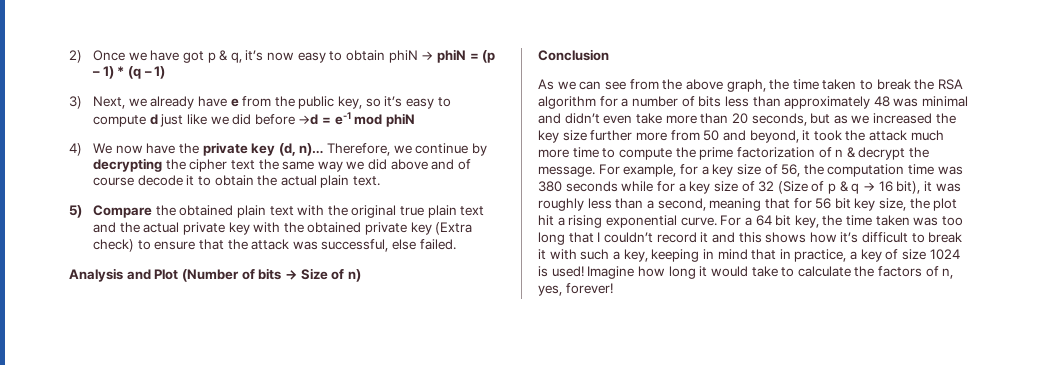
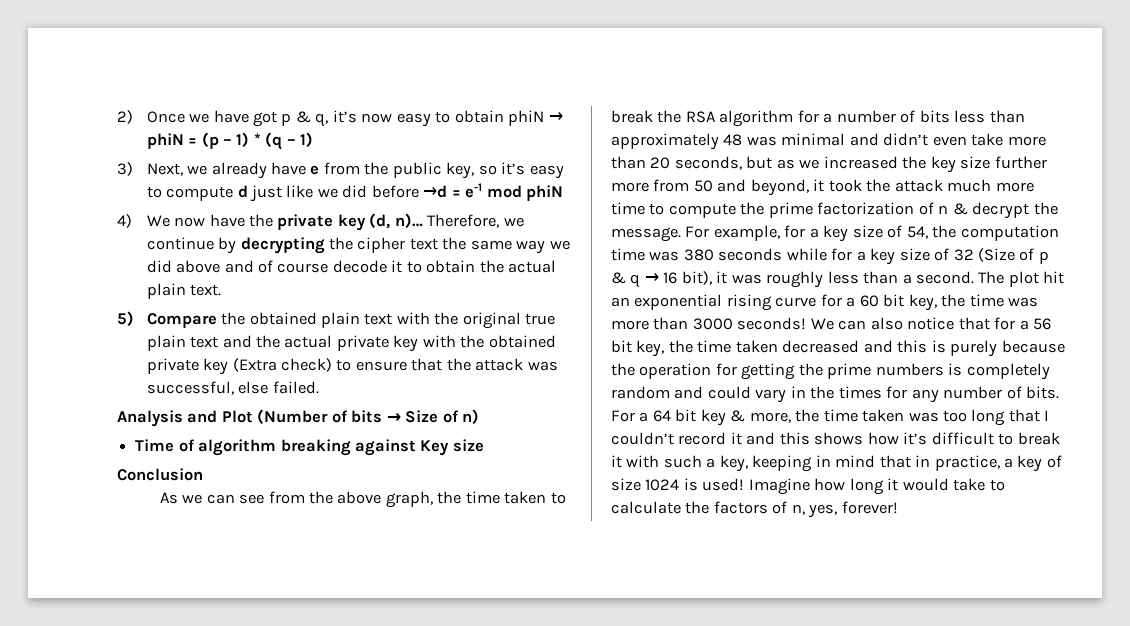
(361, 275) none -> [135,439,484,456] // Time of algorithm breaking against Key size
[781,164,801,177] 56, -> [906,226,928,239] 54,
[657,198,762,211] second, meaning -> [916,271,1065,287] [611,294,1039,311] [611,317,955,330] second. The plot hit an exponential rising curve for a 60 bit key, the time was more than 3000 seconds! We can also notice
(812, 203) none -> [1019,320,1029,330] a
[854,198,958,211] [538,215,717,228] key size, the plot hit a rising exponential curve. -> [636,340,1065,357] [611,363,1050,380] [611,386,1060,403] key, the time taken decreased and this is purely because the operation for getting the prime numbers is completely random and could vary in the times for any number of bits.
[794,215,819,228] key, -> [700,409,791,426] key & more,

